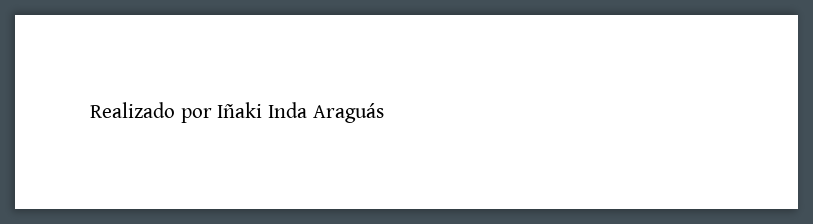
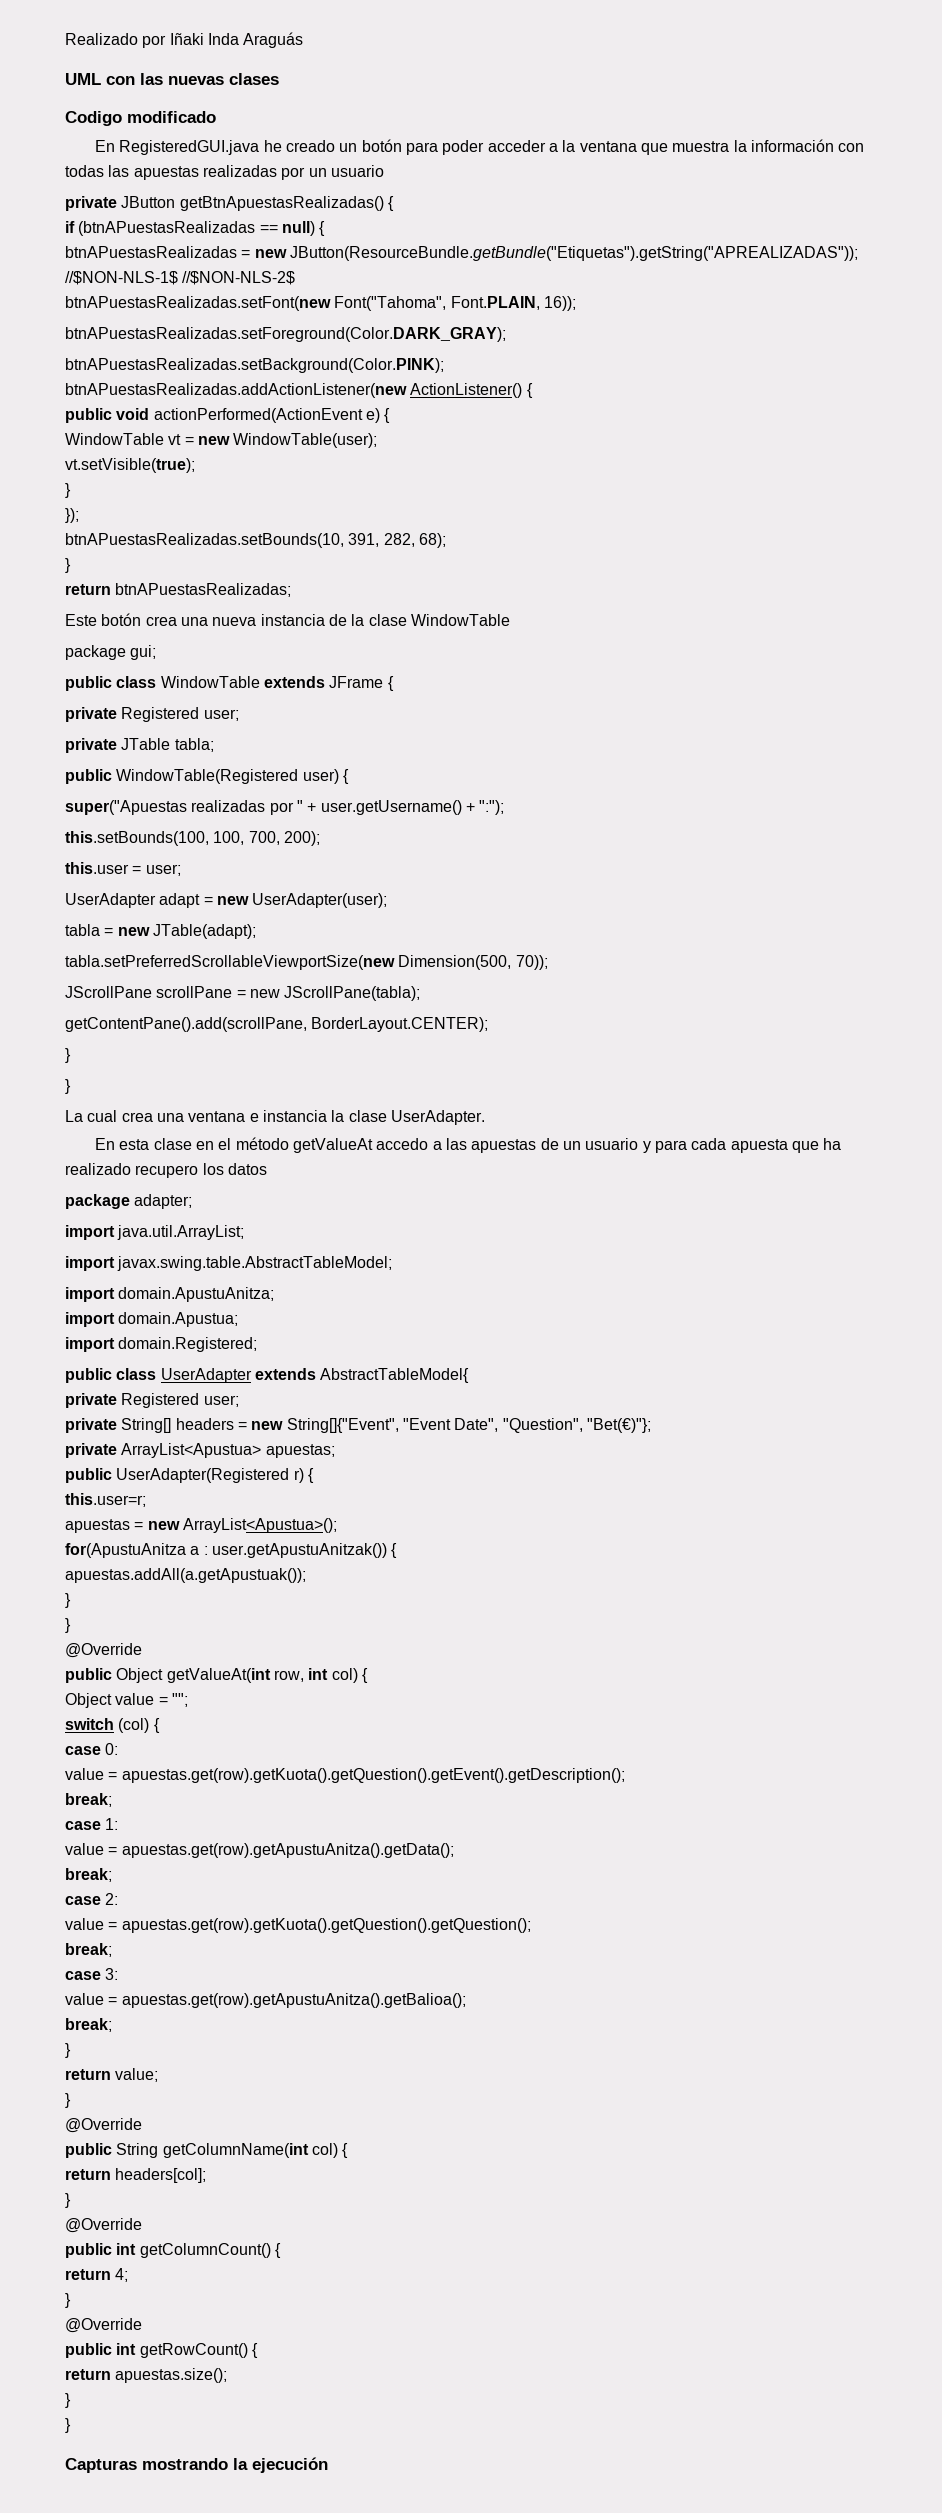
(384, 113) none -> [65,73,279,85] [65,111,216,126] [95,139,865,155] [65,165,384,180] [65,196,394,211] [65,221,326,236] [65,246,858,261] [65,271,296,285] [65,296,576,311] [65,327,506,342] [65,358,444,373] [65,383,533,398] [65,408,391,423] [65,433,378,448] [65,458,195,473] [65,483,71,498] [65,508,79,523] [65,533,446,548] [65,558,71,573] [65,583,292,597] [65,613,510,626] [65,645,157,660] [65,676,394,691] [65,707,239,722] [65,738,214,753] [65,769,349,784] [65,800,505,815] [65,831,320,846] [65,862,181,876] [65,893,388,908] [65,924,256,939] [65,955,548,970] [65,986,421,1001] [65,1017,489,1032] [65,1048,71,1063] [65,1079,71,1094] [65,1110,485,1125] [95,1137,842,1153] [65,1163,267,1178] [65,1194,193,1209] [65,1225,245,1240] [65,1256,393,1271] [65,1287,275,1302] [65,1312,239,1327] [65,1337,258,1352] [65,1368,470,1383] [65,1393,239,1408] [65,1418,651,1433] [65,1443,335,1458] [65,1468,314,1483] [65,1493,146,1507] [65,1518,337,1533] [65,1543,398,1558] [65,1568,306,1583] [65,1593,71,1608] [65,1618,71,1633] [65,1643,142,1658] [65,1668,368,1683] [65,1693,188,1708] [65,1718,160,1733] [65,1743,119,1755] [65,1768,625,1783] [65,1793,112,1807] [65,1818,119,1830] [65,1843,454,1858] [65,1868,112,1882] [65,1893,119,1905] [65,1918,531,1933] [65,1943,112,1957] [65,1968,119,1980] [65,1993,466,2008] [65,2018,112,2032] [65,2043,71,2058] [65,2068,159,2082] [65,2093,71,2108] [65,2118,142,2133] [65,2143,349,2158] [65,2168,207,2183] [65,2193,71,2208] [65,2218,142,2233] [65,2243,281,2258] [65,2268,129,2282] [65,2293,71,2308] [65,2318,142,2333] [65,2343,258,2358] [65,2368,228,2383] [65,2393,71,2408] [65,2418,71,2433] [65,2457,328,2473] // UML con las nuevas clases // Codigo modificado // En RegisteredGUI.java he creado un botón para poder acceder a la ventana que muestra la información con todas las apuestas realizadas por un usuario // private JButton getBtnApuestasRealizadas() { // if (btnAPuestasRealizadas == null) { // btnAPuestasRealizadas = new JButton(ResourceBundle.getBundle("Etiquetas").getString("APREALIZADAS")); //$NON-NLS-1$ //$NON-NLS-2$ // btnAPuestasRealizadas.setFont(new Font("Tahoma", Font.PLAIN, 16)); // btnAPuestasRealizadas.setForeground(Color.DARK_GRAY); // btnAPuestasRealizadas.setBackground(Color.PINK); // btnAPuestasRealizadas.addActionListener(new ActionListener() { // public void actionPerformed(ActionEvent e) { // WindowTable vt = new WindowTable(user); // vt.setVisible(true); // } // }); // btnAPuestasRealizadas.setBounds(10, 391, 282, 68); // } // return btnAPuestasRealizadas; // Este botón crea una nueva instancia de la clase WindowTable // package gui; // public class WindowTable extends JFrame { // private Registered user; // private JTable tabla; // public WindowTable(Registered user) { // super("Apuestas realizadas por " + user.getUsername() + ":"); // this.setBounds(100, 100, 700, 200); // this.user = user; // UserAdapter adapt = new UserAdapter(user); // tabla = new JTable(adapt); // tabla.setPreferredScrollableViewportSize(new Dimension(500, 70)); // JScrollPane scrollPane = new JScrollPane(tabla); // getContentPane().add(scrollPane, BorderLayout.CENTER); // } // } // La cual crea una ventana e instancia la clase UserAdapter. // En esta clase en el método getValueAt accedo a las apuestas de un usuario y para cada apuesta que ha realizado recupero los datos // package adapter; // import java.util.ArrayList; // import javax.swing.table.AbstractTableModel; // import domain.ApustuAnitza; // import domain.Apustua; // import domain.Registered; // public class UserAdapter extends AbstractTableModel{ // private Registered user; // private String[] headers = new String[]{"Event", "Event Date", "Question", "Bet(€)"}; // private ArrayList<Apustua> apuestas; // public UserAdapter(Registered r) { // this.user=r; // apuestas = new ArrayList<Apustua>(); // for(ApustuAnitza a : user.getApustuAnitzak()) { // apuestas.addAll(a.getApustuak()); // } // } // @Override // public Object getValueAt(int row, int col) { // Object value = ""; // switch (col) { // case 0: // value = apuestas.get(row).getKuota().getQuestion().getEvent().getDescription(); // break; // case 1: // value = apuestas.get(row).getApustuAnitza().getData(); // break; // case 2: // value = apuestas.get(row).getKuota().getQuestion().getQuestion(); // break; // case 3: // value = apuestas.get(row).getApustuAnitza().getBalioa(); // break; // } // return value; // } // @Override // public String getColumnName(int col) { // return headers[col]; // } // @Override // public int getColumnCount() { // return 4; // } // @Override // public int getRowCount() { // return apuestas.size(); // } // } // Capturas mostrando la ejecución

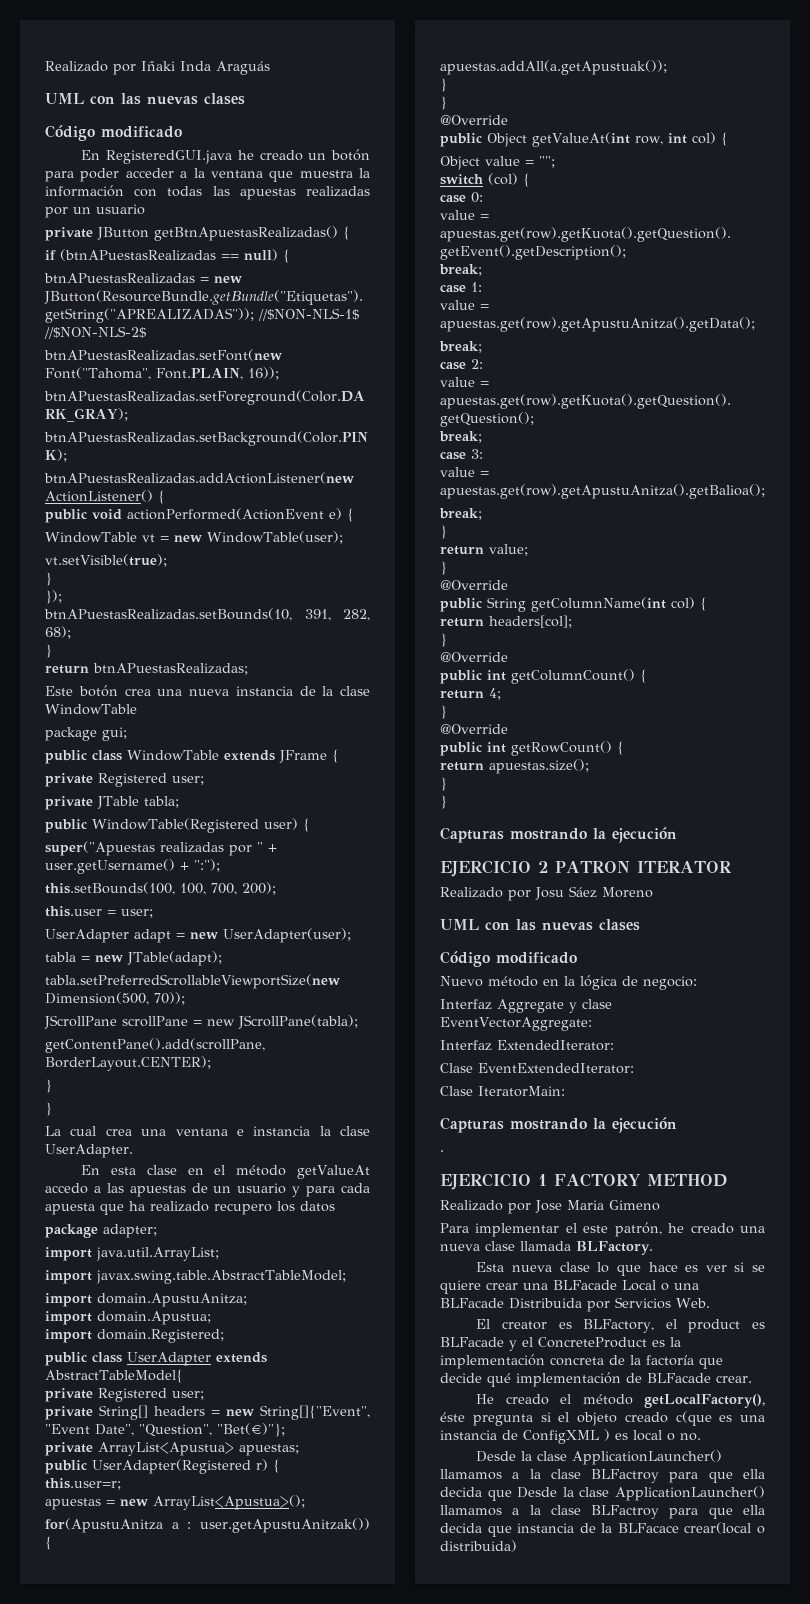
[65,111,122,126] Codigo -> [45,125,95,141] Código
(328, 2465) none -> [440,860,732,877] [440,886,653,901] [440,919,640,931] [440,951,577,967] [440,975,697,990] [440,999,612,1013] [440,1017,592,1031] [440,1040,614,1051] [440,1063,634,1074] [440,1086,565,1097] [440,1117,677,1133] [440,1150,444,1152] [440,1173,728,1190] [440,1200,660,1214] [440,1222,765,1237] [440,1241,653,1255] [476,1262,765,1276] [440,1280,699,1294] [440,1297,710,1312] [476,1319,765,1333] [440,1337,681,1351] [440,1354,723,1369] [440,1372,752,1387] [476,1394,765,1408] [440,1411,765,1426] [440,1429,701,1444] [476,1450,723,1465] [440,1469,765,1483] [440,1486,765,1501] [440,1505,765,1519] [440,1522,765,1537] [440,1540,517,1552] // EJERCICIO 2 PATRON ITERATOR // Realizado por Josu Sáez Moreno // UML con las nuevas clases // Código modificado // Nuevo método en la lógica de negocio: // Interfaz Aggregate y clase EventVectorAggregate: // Interfaz ExtendedIterator: // Clase EventExtendedIterator: // Clase IteratorMain: // Capturas mostrando la ejecución // . // EJERCICIO 1 FACTORY METHOD // Realizado por Jose Maria Gimeno // Para implementar el este patrón, he creado una nueva clase llamada BLFactory. // Esta nueva clase lo que hace es ver si se quiere crear una BLFacade Local o una BLFacade Distribuida por Servicios Web. // El creator es BLFactory, el product es BLFacade y el ConcreteProduct es la implementación concreta de la factoría que decide qué implementación de BLFacade crear. // He creado el método getLocalFactory(), éste pregunta si el objeto creado c(que es una instancia de ConfigXML ) es local o no. // Desde la clase ApplicationLauncher() llamamos a la clase BLFactroy para que ella decida que Desde la clase ApplicationLauncher() llamamos a la clase BLFactroy para que ella decida que instancia de la BLFacace crear(local o distribuida)

